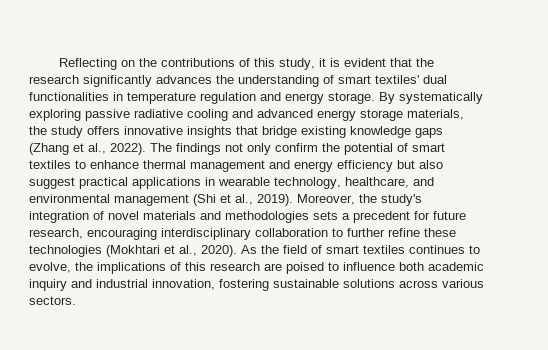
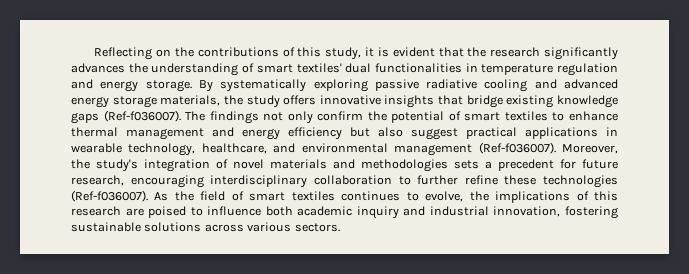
[29,143,146,155] (Zhang et al., 2022). -> [103,110,181,122] (Ref-f036007).
[193,194,293,206] (Shi et al., 2019). -> [478,142,556,154] (Ref-f036007).
[106,245,237,257] (Mokhtari et al., 2020). -> [71,190,148,202] (Ref-f036007).

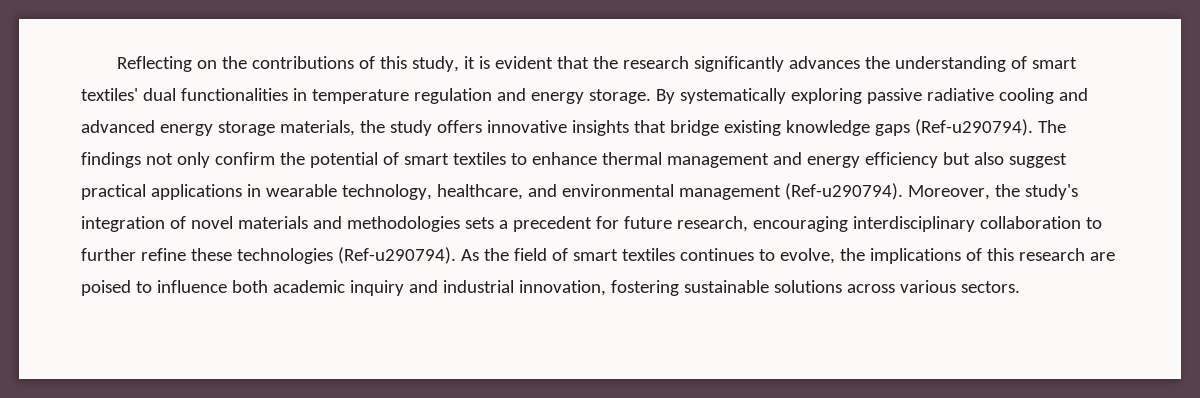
[103,110,181,122] (Ref-f036007). -> [914,119,1033,136] (Ref-u290794).
[478,142,556,154] (Ref-f036007). -> [784,183,903,200] (Ref-u290794).
[71,190,148,202] (Ref-f036007). -> [337,247,456,264] (Ref-u290794).

